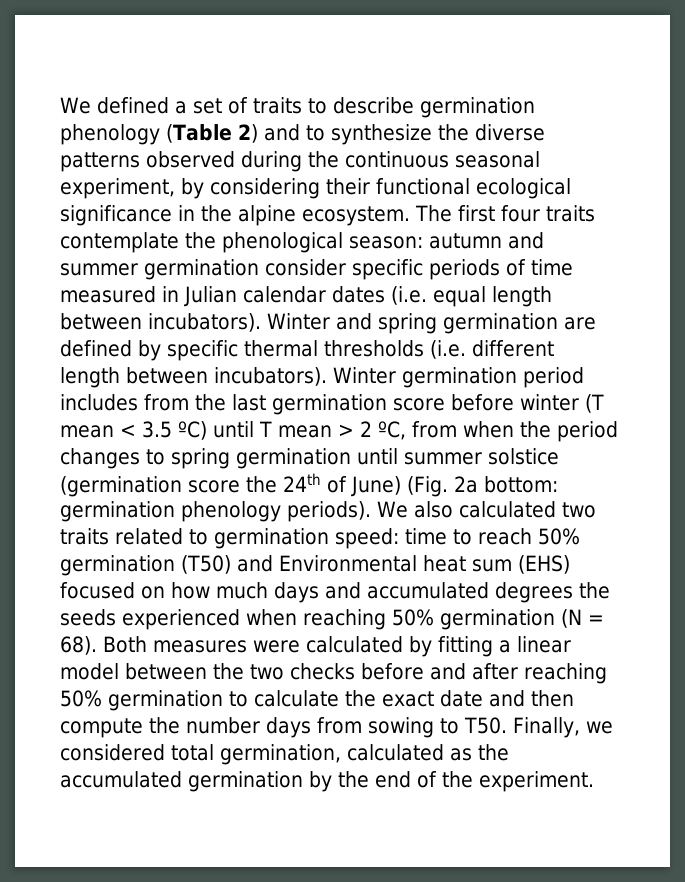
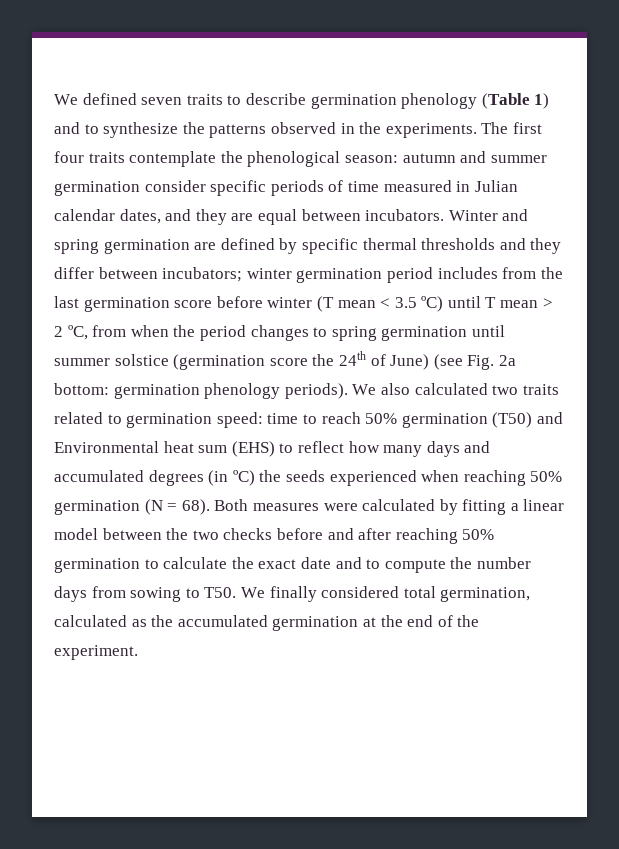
[174,97,248,114] a set of -> [141,97,183,105] seven
[237,124,258,143] 2) -> [534,93,550,109] 1)
[474,124,545,141] diverse -> (205, 128) none
[241,151,540,172] [60,178,571,199] [60,205,410,226] during the continuous seasonal experiment, by considering their functional ecological significance in the alpine ecosystem. -> [340,122,477,138] in the experiments.
[332,286,552,307] [60,313,261,332] dates (i.e. equal length between incubators). -> [119,209,445,225] dates, and they are equal between incubators.
[430,340,554,359] [60,367,396,388] (i.e. different length between incubators). Winter -> [499,238,562,254] [54,267,292,282] and they differ between incubators; winter
[407,476,448,497] (Fig. -> [433,354,495,370] (see Fig.
[60,582,268,599] focused on how much -> [279,441,423,457] to reflect how many
(573, 592) none -> [208,470,255,486] (in ºC)
[531,690,574,707] then -> [366,559,381,569] to
[513,717,613,738] Finally, we -> [240,586,317,602] We finally
[309,771,332,792] by -> [362,617,376,627] at

